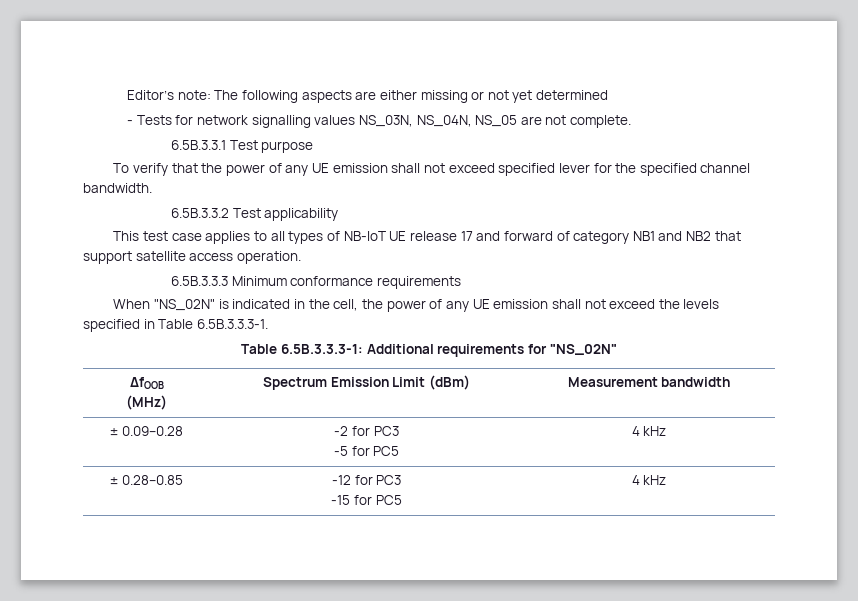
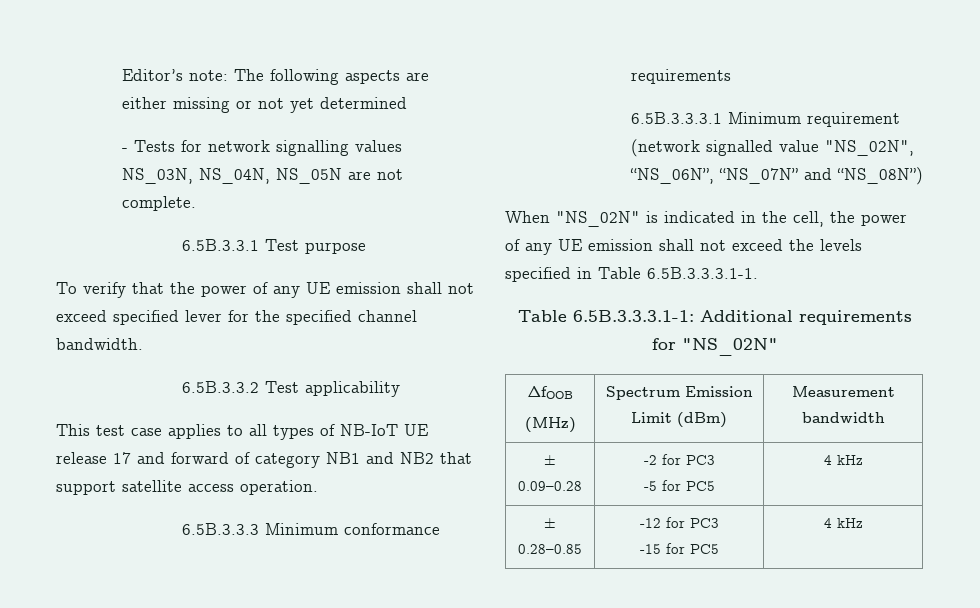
[475,115,518,127] NS_05 -> [275,168,342,184] NS_05N
(461, 282) none -> [630,112,900,127] [630,139,914,157] [629,167,923,185] // 6.5B.3.3.3.1 Minimum requirement (network signalled value "NS_02N", “NS_06N”, “NS_07N” and “NS_08N”)
[196,319,268,329] [241,344,364,354] 6.5B.3.3.3-1. // Table 6.5B.3.3.3-1: -> [647,267,758,279] [517,310,694,322] 6.5B.3.3.3.1-1. // Table 6.5B.3.3.3.1-1:

